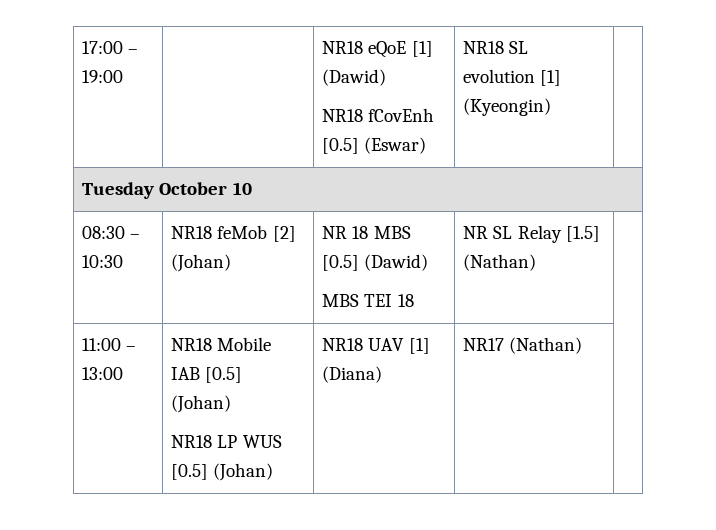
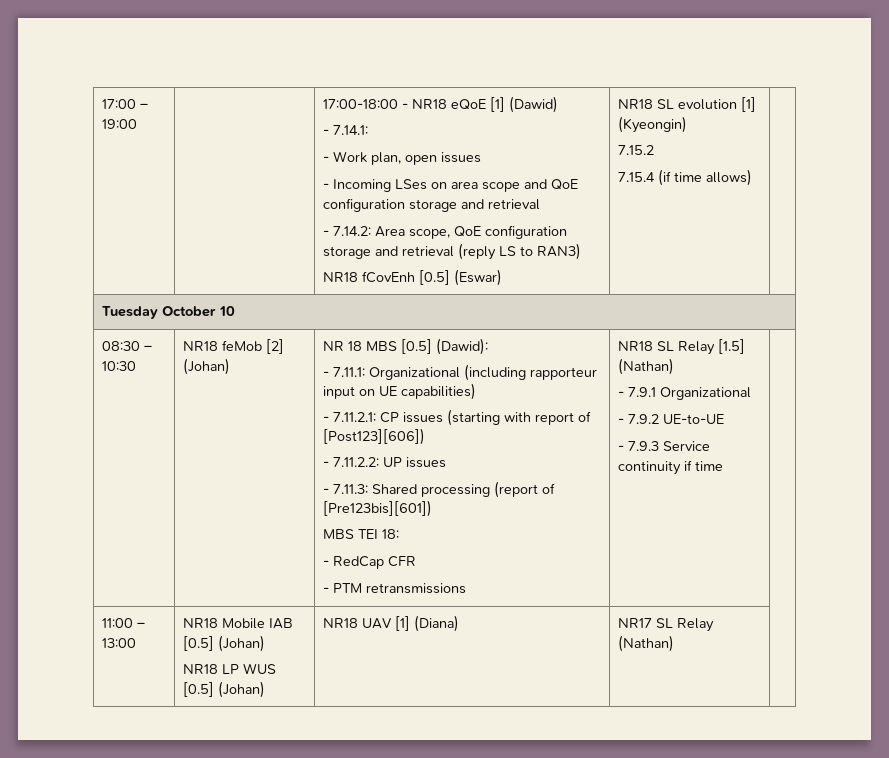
(124, 76) none -> [322,99,408,109] 17:00-18:00 -
(387, 77) none -> [322,125,368,135] [322,151,481,165] [322,179,578,192] [322,198,540,212] [322,225,567,239] [322,243,581,260] // - 7.14.1: // - Work plan, open issues // - Incoming LSes on area scope and QoE configuration storage and retrieval // - 7.14.2: Area scope, QoE configuration storage and retrieval (reply LS to RAN3)
(552, 107) none -> [617,145,654,155] [617,169,752,186] // 7.15.2 // 7.15.4 (if time allows)
[364,254,429,271] [322,294,414,307] [463,225,600,243] [463,254,537,271] (Dawid) // MBS TEI 18 | NR SL Relay [1.5] (Nathan) -> [435,338,488,355] [322,364,597,381] [322,383,476,400] [322,409,591,426] [322,428,425,445] [322,457,446,468] [322,481,555,498] [322,500,432,517] [322,529,399,539] [322,556,416,569] [322,583,466,594] [617,339,745,355] [617,358,674,375] [617,387,751,400] [617,414,724,424] [617,441,710,451] [617,460,723,475] (Dawid): // - 7.11.1: Organizational (including rapporteur input on UE capabilities) // - 7.11.2.1: CP issues (starting with report of [Post123][606]) // - 7.11.2.2: UP issues // - 7.11.3: Shared processing (report of [Pre123bis][601]) // MBS TEI 18: // - RedCap CFR // - PTM retransmissions | NR18 SL Relay [1.5] (Nathan) // - 7.9.1 Organizational // - 7.9.2 UE-to-UE // - 7.9.3 Service continuity if time
(505, 344) none -> [655,618,714,632] SL Relay

